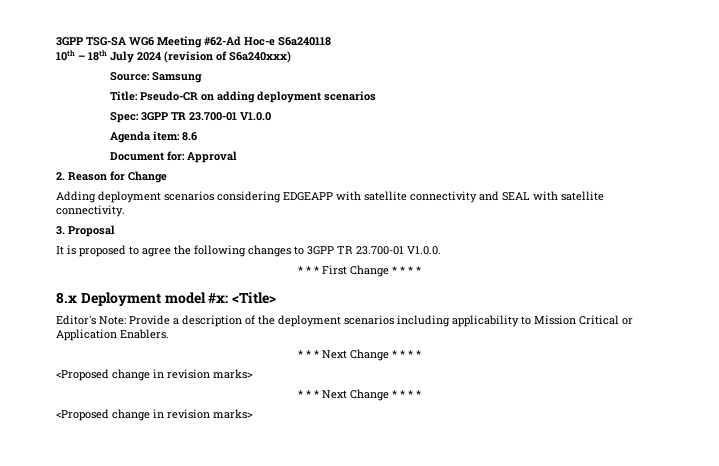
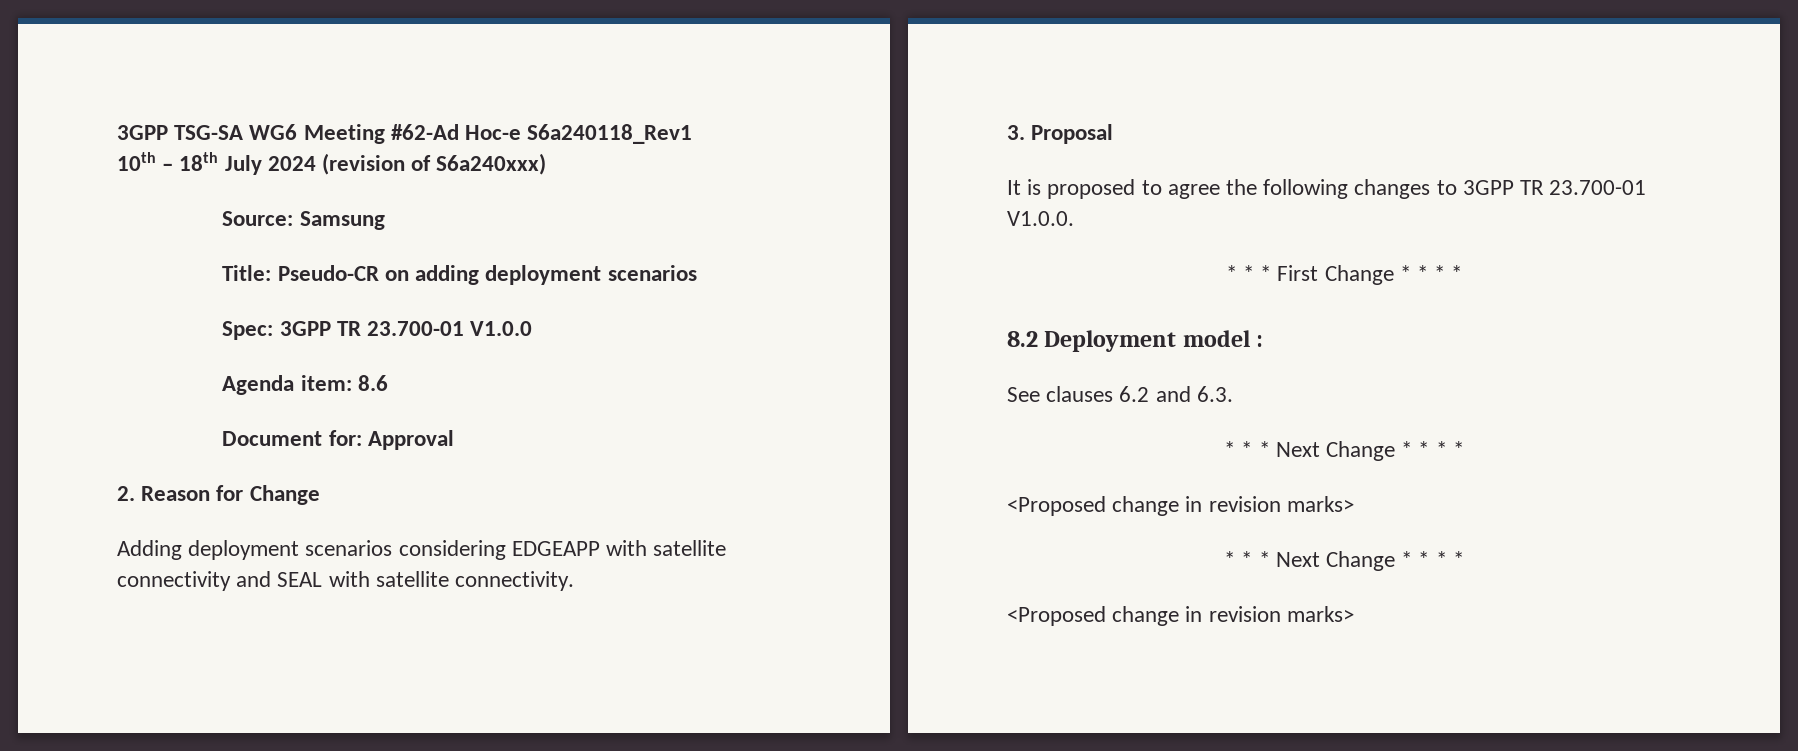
[278,37,331,46] S6a240118 -> [527,124,693,144] S6a240118_Rev1
[56,292,77,304] 8.x -> [1007,331,1038,347] 8.2
[208,292,277,304] [56,315,633,327] [56,329,169,341] #x: <Title> // Editor's Note: Provide a description of the deployment scenarios including applicability to Mission Critical or Application Enablers. -> [1256,335,1264,347] [1007,386,1233,402] : // See clauses 6.2 and 6.3.

